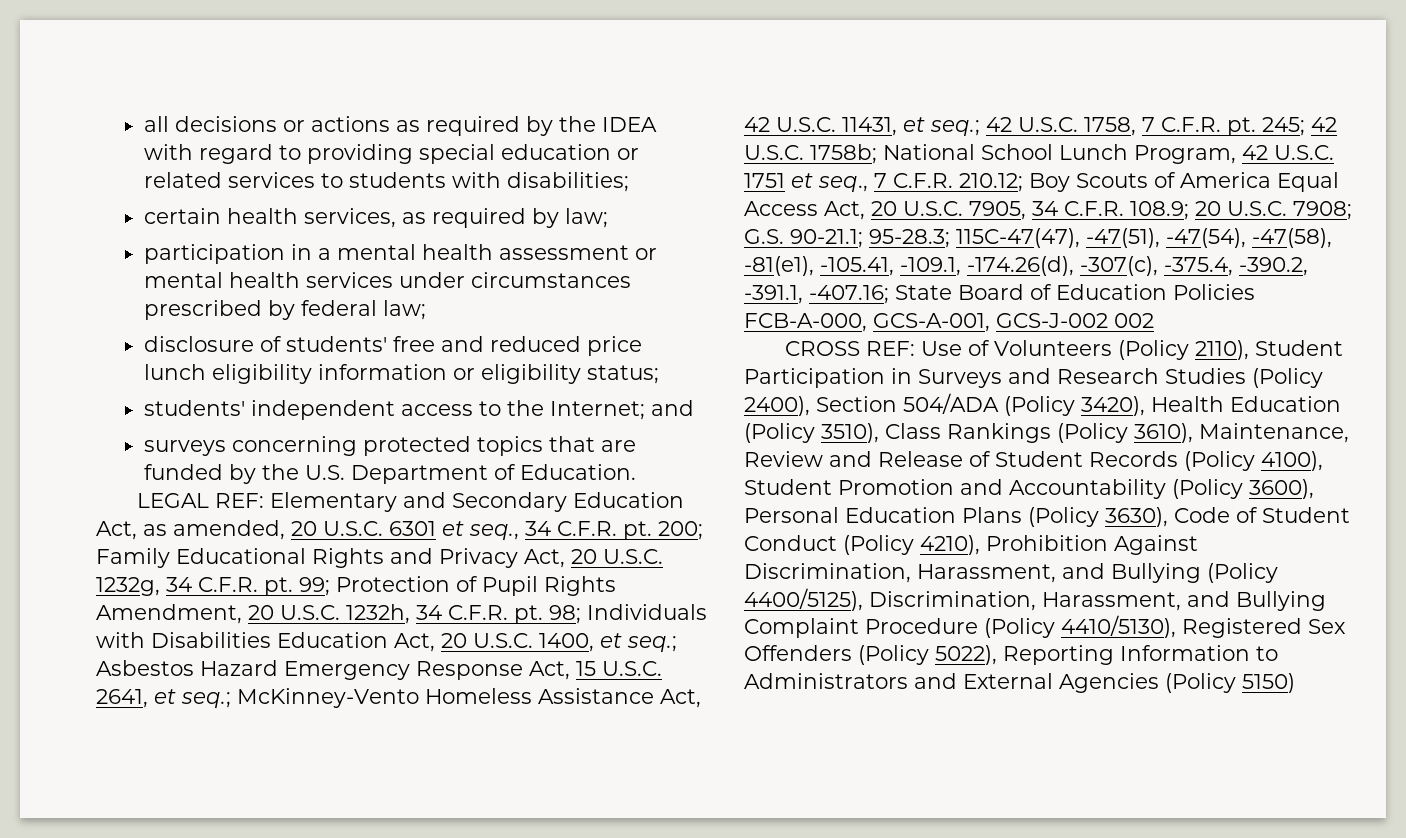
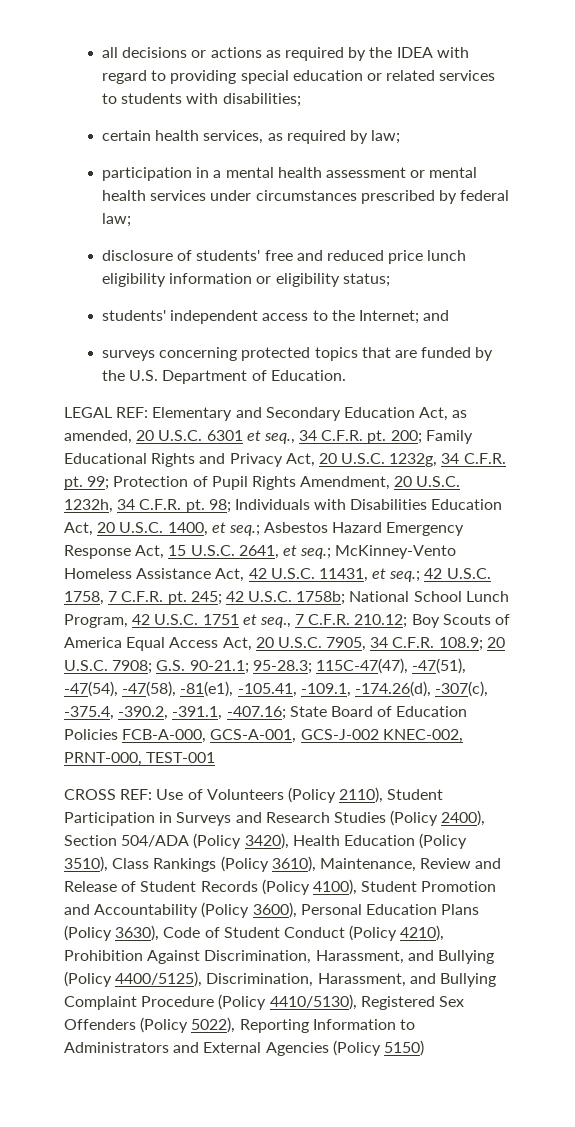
[1114,313,1154,328] 002 -> [382,729,463,743] [64,752,216,766] KNEC-002, PRNT-000, TEST-001

